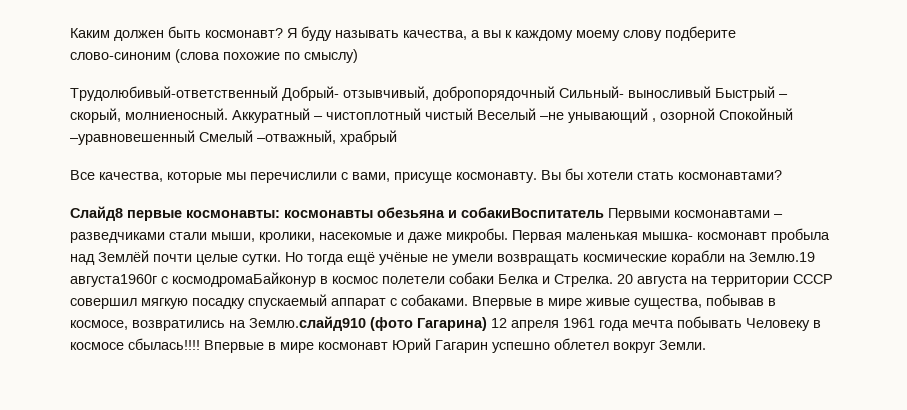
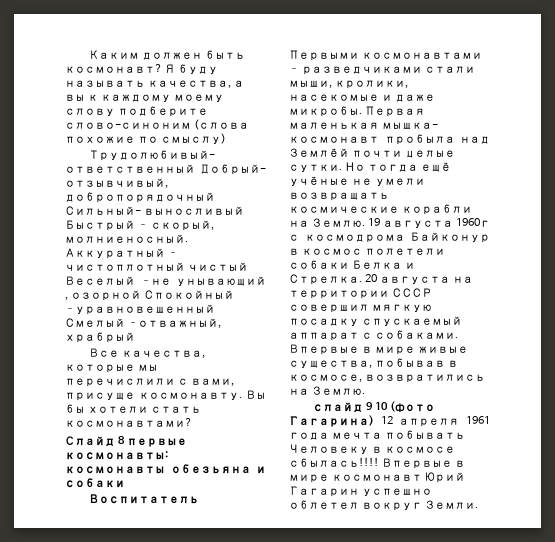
[70,206,123,221] Слайд8 -> [65,436,125,447] Слайд 8
[461,207,604,218] собакиВоспитатель -> [65,478,125,488] [88,494,199,504] собаки // Воспитатель
[749,252,815,262] [70,272,316,287] Землю.19 августа1960г с космодромаБайконур -> [312,218,490,228] [289,232,490,243] Землю. 19 августа 1960г с космодрома Байконур
[249,316,366,331] Землю.слайд910 -> [311,386,365,395] [312,402,388,413] Землю. // слайд 9 10

